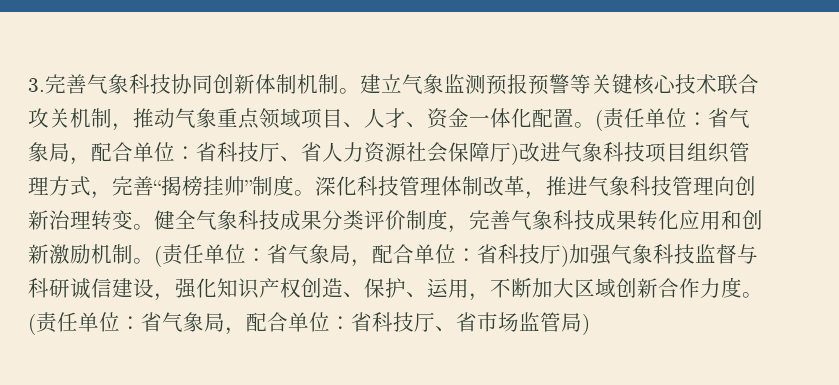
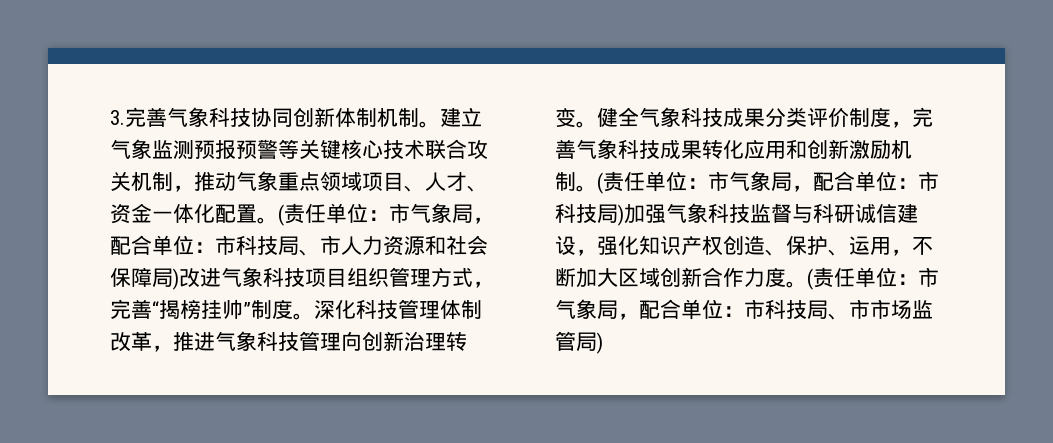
[708,108,750,128] [28,142,322,165] 省气象局，配合单位：省科技厅、省 -> [389,203,494,224] [110,235,341,256] 市气象局，配合单位：市科技局、市
(406, 152) none -> [425,235,446,255] 和
[490,142,511,162] 厅 -> [152,268,173,287] 局
[267,244,561,267] 省气象局，配合单位：省科技厅 -> [708,171,939,192] [555,203,618,223] 市气象局，配合单位：市科技局
[141,312,477,335] 省气象局，配合单位：省科技厅、省 -> [918,267,939,287] [555,299,870,320] 市气象局，配合单位：市科技局、市

